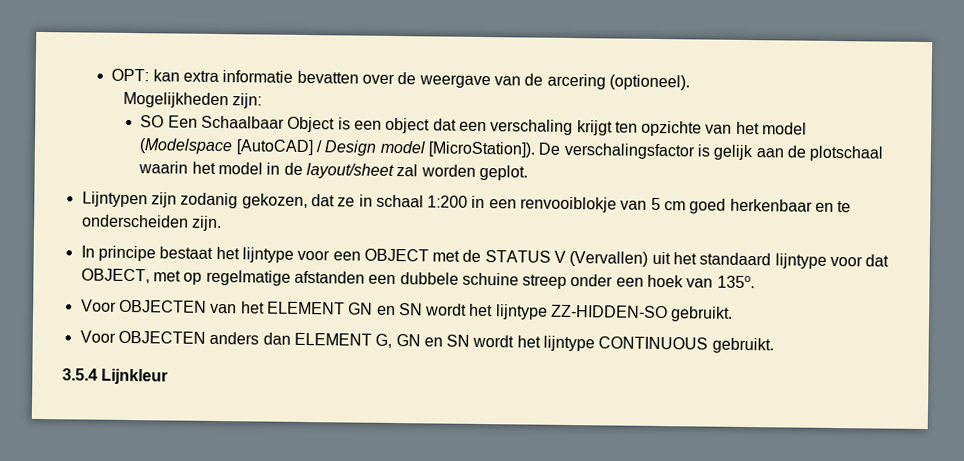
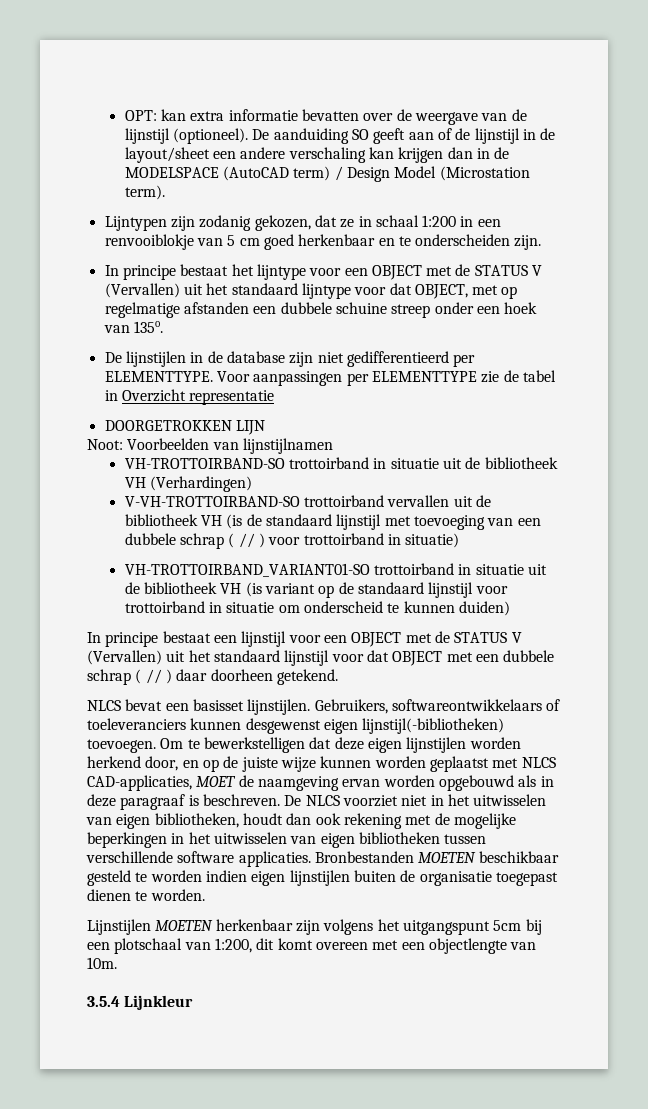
[546,73,606,90] arcering -> [124,128,170,144] lijnstijl
[122,91,263,109] [140,115,808,137] [139,138,884,162] [138,161,528,181] // Mogelijkheden zijn: // SO Een Schaalbaar Object is een object dat een verschaling krijgt ten opzichte van het model (Modelspace [AutoCAD] / Design model [MicroStation]). De verschalingsfactor is gelijk aan de plotschaal waarin het model in de layout/sheet zal worden geplot. -> [252,128,556,144] [124,147,510,163] [124,166,530,182] [124,185,165,200] De aanduiding SO geeft aan of de lijnstijl in de layout/sheet een andere verschaling kan krijgen dan in de MODELSPACE (AutoCAD term) / Design Model (Microstation term).
[80,299,734,322] [79,330,774,354] Voor OBJECTEN van het ELEMENT GN en SN wordt het lijntype ZZ-HIDDEN-SO gebruikt. // Voor OBJECTEN anders dan ELEMENT G, GN en SN wordt het lijntype CONTINUOUS gebruikt. -> [104,351,476,367] [104,370,556,386] [104,389,275,405] [104,420,265,435] [87,438,333,454] [124,457,558,469] [124,476,253,492] [124,495,492,507] [124,514,541,530] [124,533,460,549] [124,563,548,577] [124,582,508,598] [124,601,511,616] [87,631,522,647] [87,650,555,666] [87,669,338,685] [87,699,561,715] [87,718,505,734] [87,737,521,753] [87,756,556,772] [87,775,554,791] [87,794,547,810] [86,813,516,829] [87,832,487,848] [86,851,559,867] [87,870,558,886] [87,889,205,901] [87,919,542,935] [87,938,537,954] [87,957,117,969] De lijnstijlen in de database zijn niet gedifferentieerd per ELEMENTTYPE. Voor aanpassingen per ELEMENTTYPE zie de tabel in Overzicht representatie // DOORGETROKKEN LIJN // Noot: Voorbeelden van lijnstijlnamen // VH-TROTTOIRBAND-SO trottoirband in situatie uit de bibliotheek VH (Verhardingen) // V-VH-TROTTOIRBAND-SO trottoirband vervallen uit de bibliotheek VH (is de standaard lijnstijl met toevoeging van een dubbele schrap ( // ) voor trottoirband in situatie) // VH-TROTTOIRBAND_VARIANT01-SO trottoirband in situatie uit de bibliotheek VH (is variant op de standaard lijnstijl voor trottoirband in situatie om onderscheid te kunnen duiden) // In principe bestaat een lijnstijl voor een OBJECT met de STATUS V (Vervallen) uit het standaard lijnstijl voor dat OBJECT met een dubbele schrap ( // ) daar doorheen getekend. // NLCS bevat een basisset lijnstijlen. Gebruikers, softwareontwikkelaars of toeleveranciers kunnen desgewenst eigen lijnstijl(-bibliotheken) toevoegen. Om te bewerkstelligen dat deze eigen lijnstijlen worden herkend door, en op de juiste wijze kunnen worden geplaatst met NLCS CAD-applicaties, MOET de naamgeving ervan worden opgebouwd als in deze paragraaf is beschreven. De NLCS voorziet niet in het uitwisselen van eigen bibliotheken, houdt dan ook rekening met de mogelijke beperkingen in het uitwisselen van eigen bibliotheken tussen verschillende software applicaties. Bronbestanden MOETEN beschikbaar gesteld te worden indien eigen lijnstijlen buiten de organisatie toegepast dienen te worden. // Lijnstijlen MOETEN herkenbaar zijn volgens het uitgangspunt 5cm bij een plotschaal van 1:200, dit komt overeen met een objectlengte van 10m.

